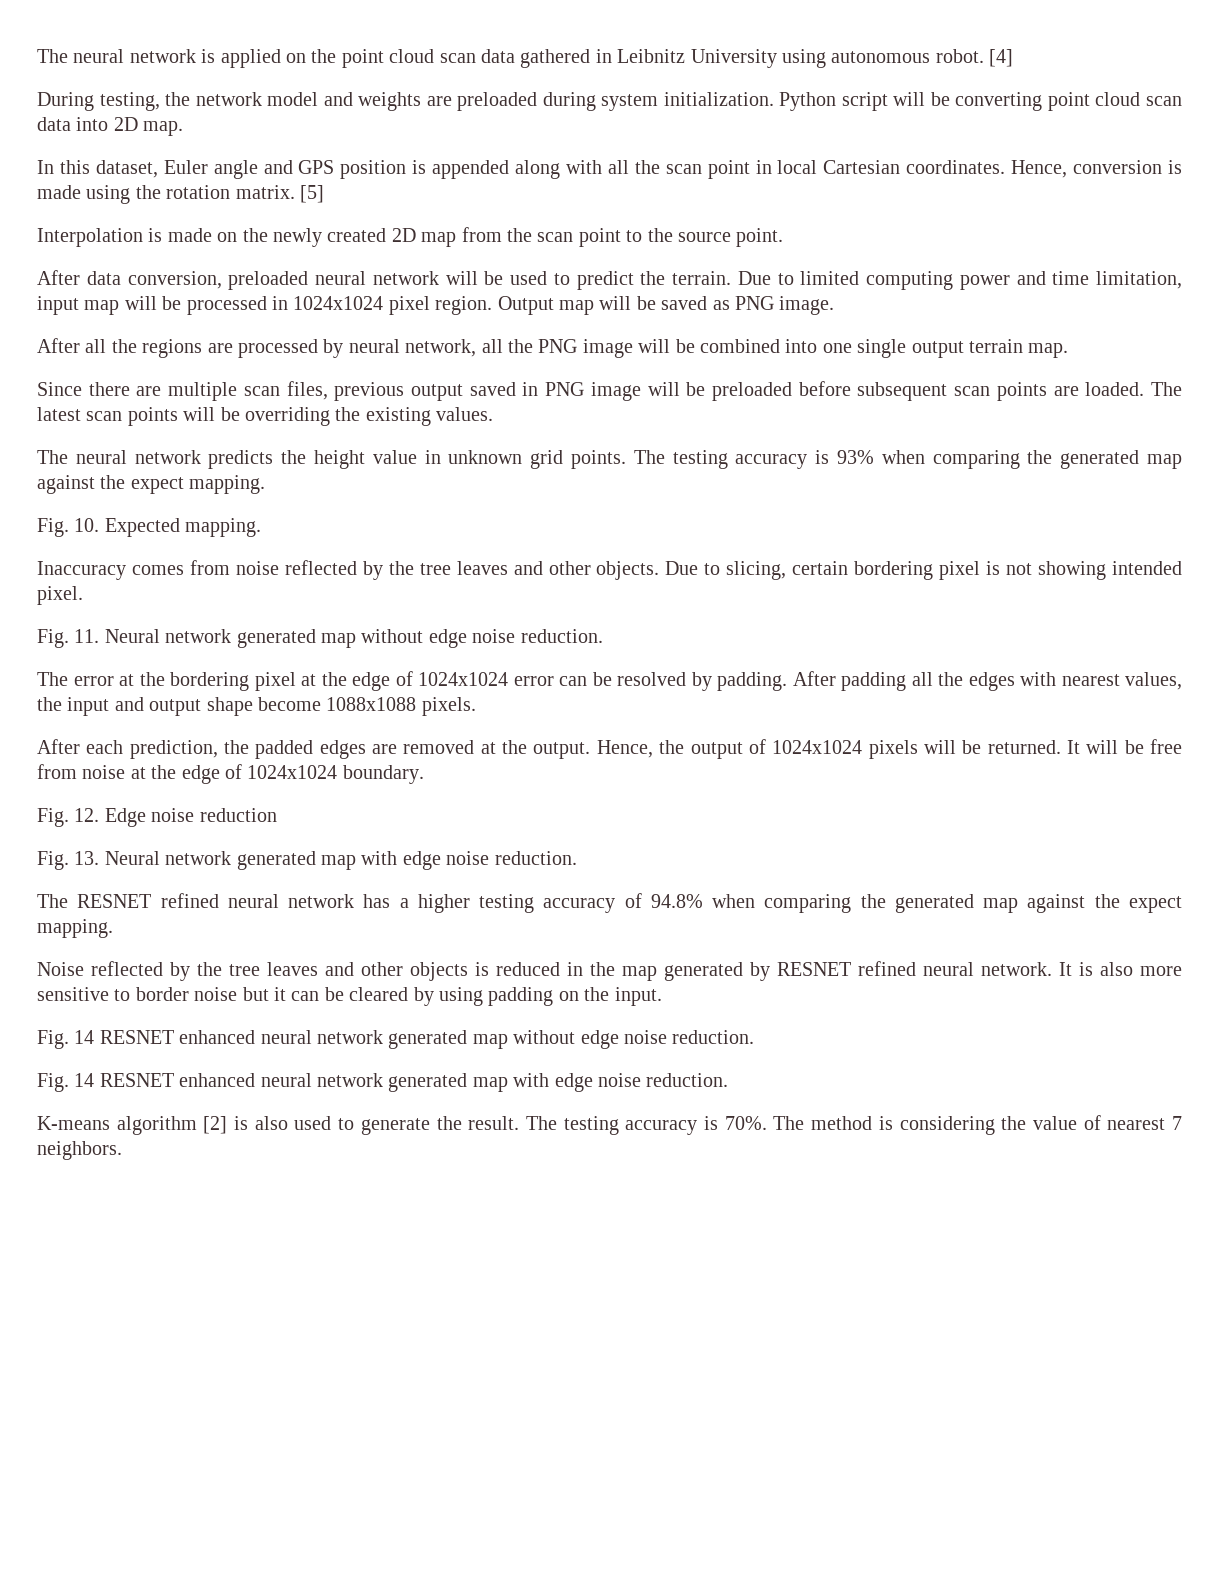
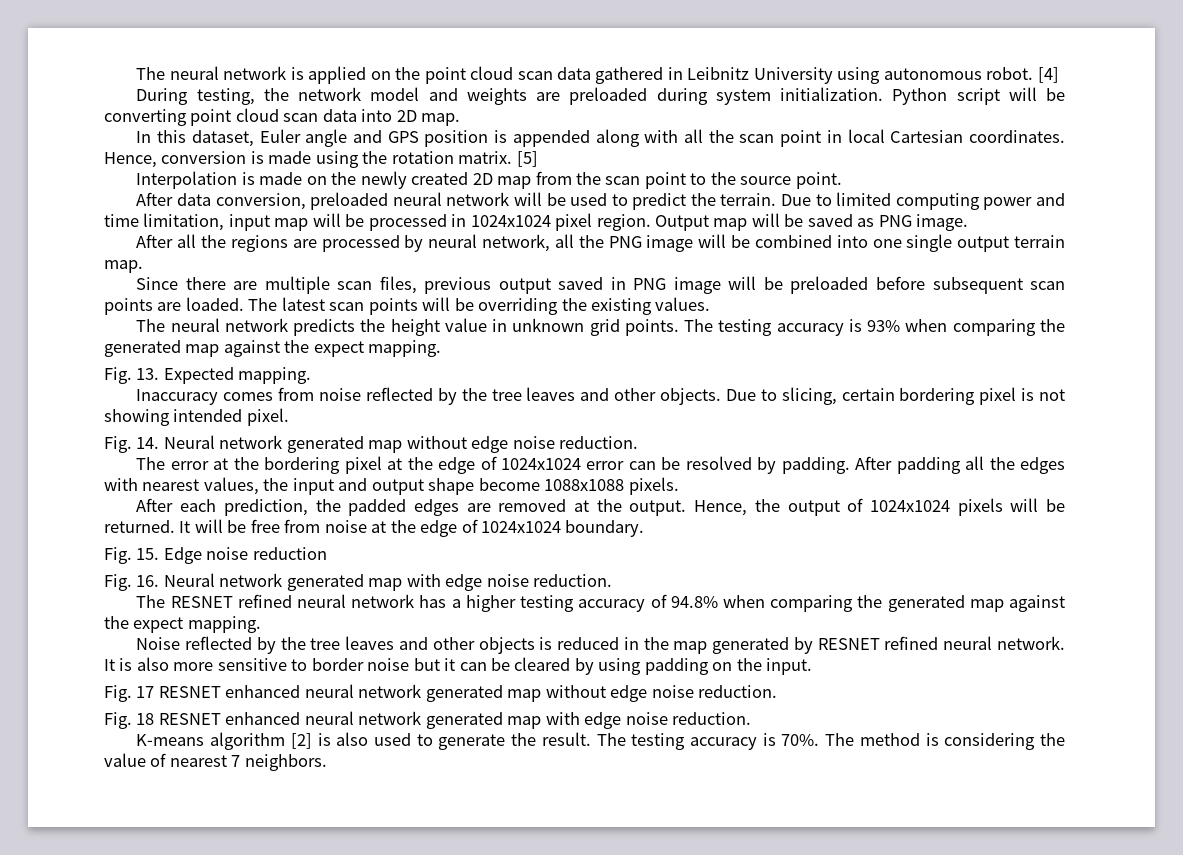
[74,518,100,532] 10. -> [136,368,160,380] 13.
[74,629,100,643] 11. -> [136,437,160,449] 14.
[74,808,100,822] 12. -> [136,548,160,560] 15.
[74,851,100,865] 13. -> [136,575,160,587] 16.
[74,1030,95,1044] 14 -> [136,686,155,698] 17
[74,1073,95,1087] 14 -> [136,713,155,725] 18

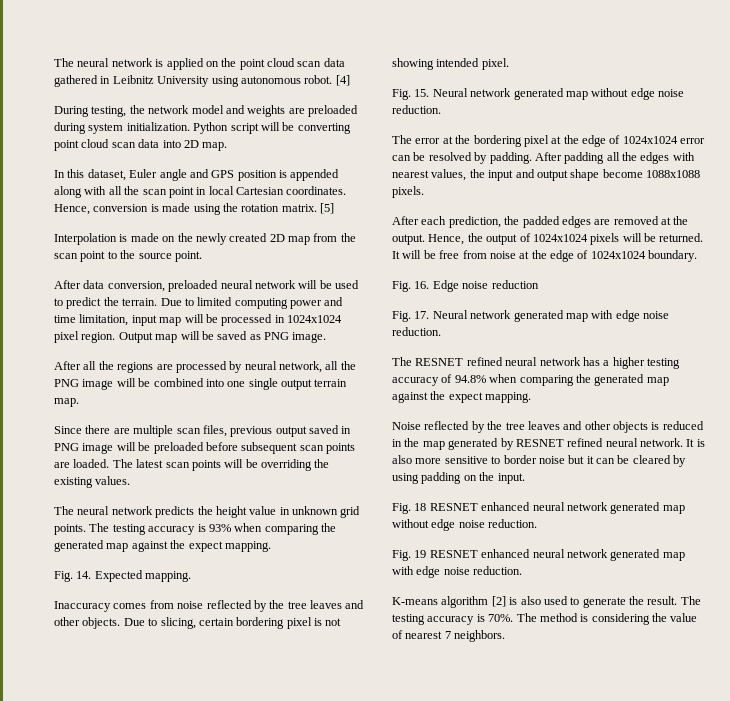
[136,368,160,380] 13. -> [76,571,92,579] 14.
[136,437,160,449] 14. -> [414,89,430,97] 15.
[136,548,160,560] 15. -> [414,281,430,289] 16.
[136,575,160,587] 16. -> [414,311,430,319] 17.
[136,686,155,698] 17 -> [414,503,427,511] 18
[136,713,155,725] 18 -> [414,550,427,558] 19

